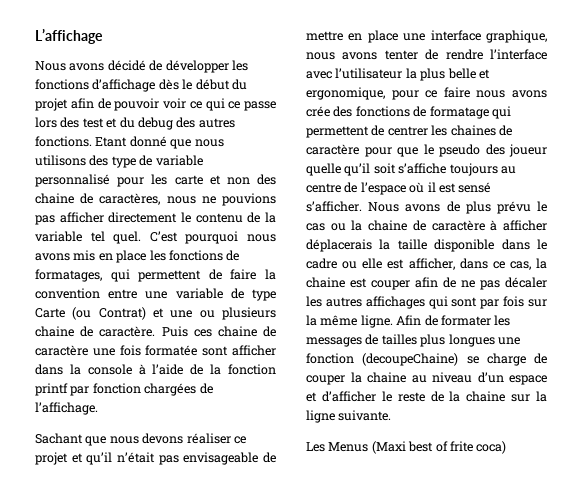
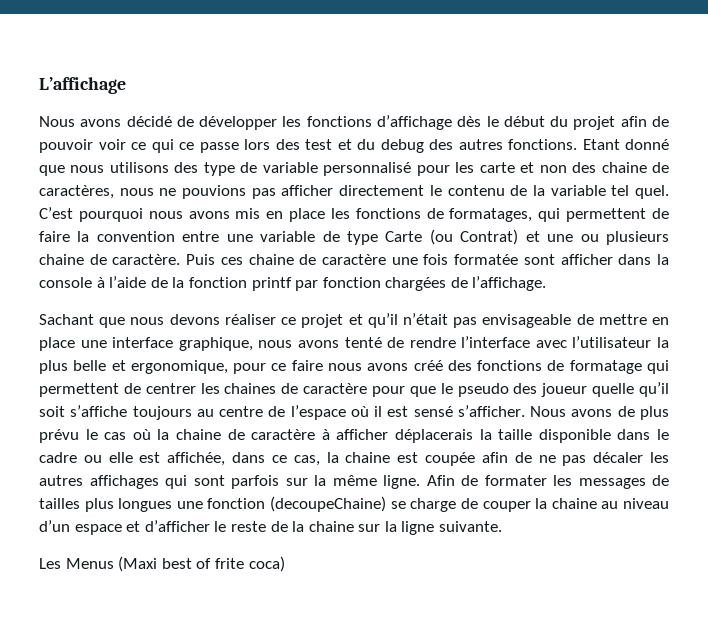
[384,50,418,60] tenter -> [344,337,382,348] tenté
[306,106,330,117] crée -> [413,360,443,371] créé
[330,223,346,231] ou -> [132,429,151,440] où
[408,258,455,270] afficher, -> [167,452,226,466] affichée,
[371,280,410,290] couper -> [425,452,476,466] coupée
[480,296,525,309] par fois -> [231,475,279,489] parfois

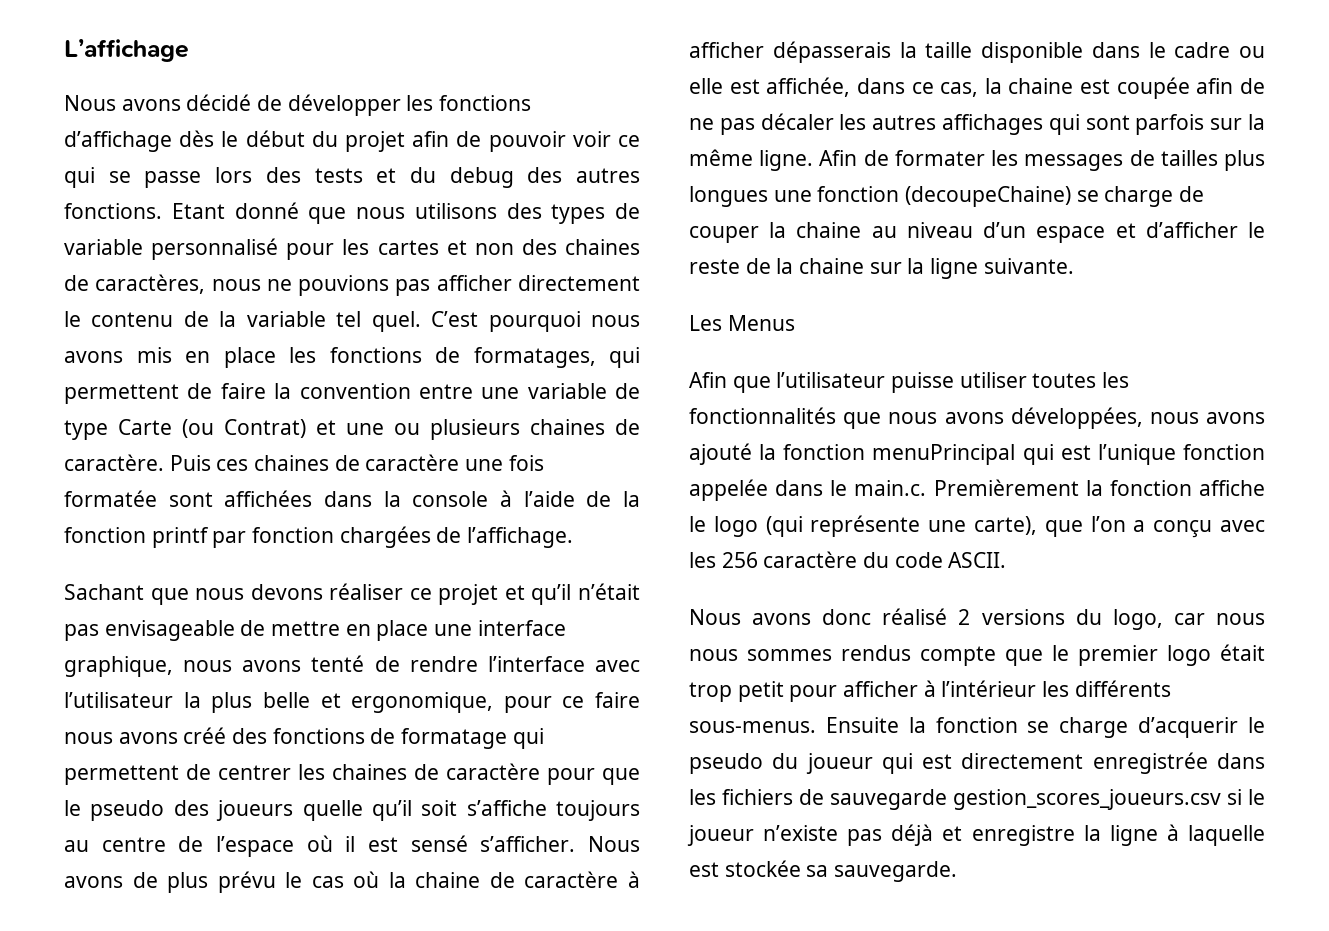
[179,142,194,150] ce -> [108,171,131,183] se
[305,139,332,150] test -> [314,168,363,183] tests
[203,162,235,176] type -> [551,204,606,224] types
[479,162,515,173] carte -> [377,240,439,255] cartes
[601,162,647,173] chaine -> [565,239,640,255] chaines
[39,254,84,265] chaine -> [530,419,605,435] chaines
[248,254,294,265] chaine -> [254,455,330,471] chaines
[560,254,613,265] afficher -> [224,490,313,507] affichées
[541,383,588,397] joueur -> [216,800,294,821] joueurs
[395,429,473,443] déplacerais -> [772,41,891,63] dépasserais
[118,556,285,572] (Maxi best of frite coca) -> [689,372,1130,393] [689,407,1265,429] [689,443,1265,465] [689,479,1265,501] [689,515,1265,538] [689,551,1007,568] [689,608,1265,630] [689,644,1265,666] [689,680,1171,702] [689,717,1265,738] [689,752,1265,774] [689,789,1265,810] [687,824,1265,846] [689,860,958,882] // Afin que l’utilisateur puisse utiliser toutes les fonctionnalités que nous avons développées, nous avons ajouté la fonction menuPrincipal qui est l’unique fonction appelée dans le main.c. Premièrement la fonction affiche le logo (qui représente une carte), que l’on a conçu avec les 256 caractère du code ASCII. // Nous avons donc réalisé 2 versions du logo, car nous nous sommes rendus compte que le premier logo était trop petit pour afficher à l’intérieur les différents sous-menus. Ensuite la fonction se charge d’acquerir le pseudo du joueur qui est directement enregistrée dans les fichiers de sauvegarde gestion_scores_joueurs.csv si le joueur n’existe pas déjà et enregistre la ligne à laquelle est stockée sa sauvegarde.

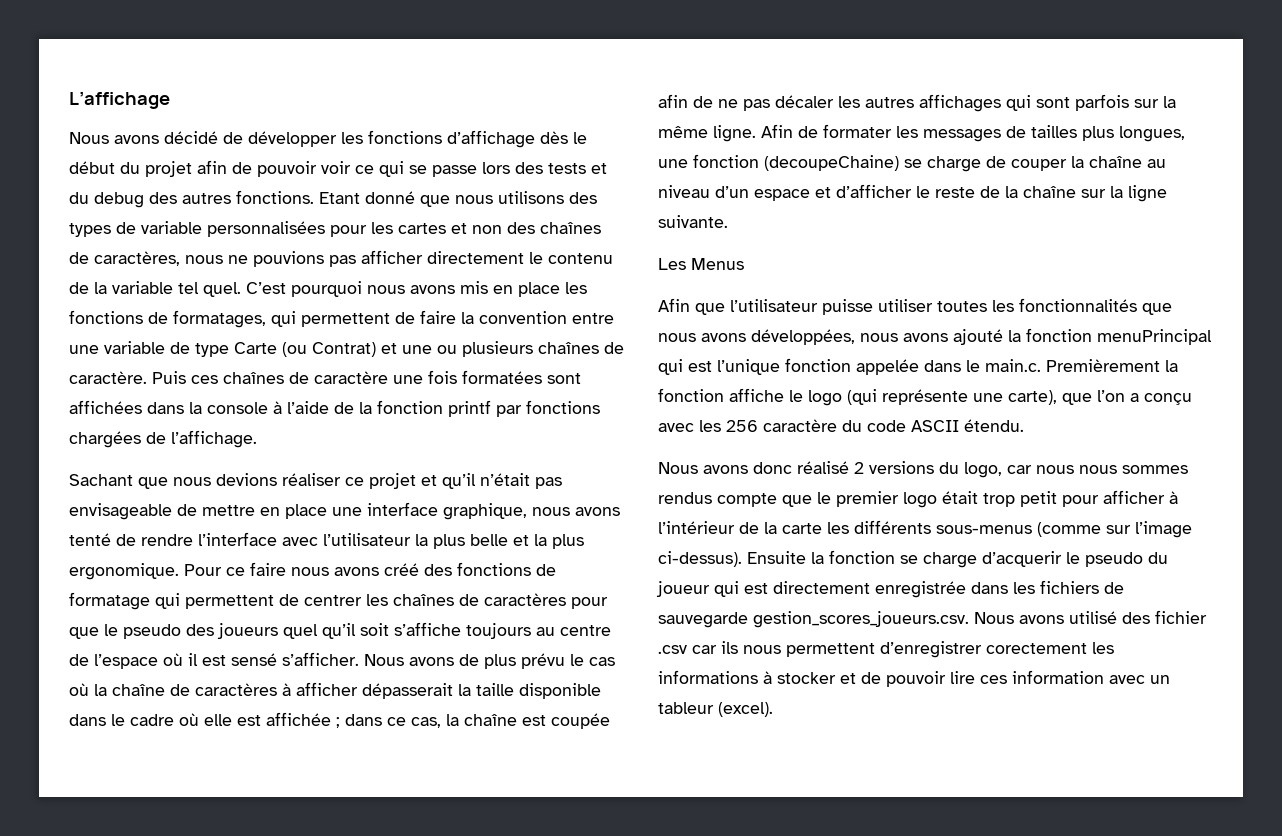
[151,238,279,260] personnalisé -> [207,221,325,237] personnalisées
[565,239,640,255] chaines -> [540,222,601,234] chaînes
[530,419,605,435] chaines -> [538,342,599,354] chaînes
[254,455,330,471] chaines -> [223,372,284,384] chaînes
[64,490,157,507] formatée -> [462,370,542,384] formatées
[252,527,335,543] fonction -> [526,400,600,414] fonctions
[250,584,323,600] devons -> [216,473,277,486] devions
[351,692,552,713] ergonomique, pour -> [534,534,584,549] [69,563,222,580] la plus ergonomique. Pour
[332,763,540,780] chaines de caractère -> [393,593,566,606] chaînes de caractères
[302,800,363,821] quelle -> [283,624,318,639] quel
[415,871,619,888] chaine de caractère -> [112,683,277,696] chaîne de caractères
[772,41,891,63] dépasserais -> [362,683,453,699] dépasserait
[1239,46,1265,58] ou -> [179,713,199,726] où
[766,77,851,97] affichée, -> [266,712,340,728] affichée ;
[1008,78,1074,94] chaine -> [464,714,517,726] chaîne
[689,186,768,207] longues -> [1119,126,1185,142] longues,
[796,222,862,238] chaine -> [1089,156,1142,168] chaîne
[799,258,865,274] chaine -> [1023,186,1076,198] chaîne
[948,552,1007,568] ASCII. -> [911,419,1024,432] ASCII étendu.
[1042,680,1171,697] [689,721,816,733] les différents sous-menus. -> [739,520,1192,538] [658,551,742,567] de la carte les différents sous-menus (comme sur l’image ci-dessus).
[953,789,1265,810] [687,824,1265,846] [689,860,958,882] gestion_scores_joueurs.csv si le joueur n’existe pas déjà et enregistre la ligne à laquelle est stockée sa sauvegarde. -> [753,610,1207,628] [658,641,1114,658] [658,670,1170,687] [658,702,773,717] gestion_scores_joueurs.csv. Nous avons utilisé des fichier .csv car ils nous permettent d’enregistrer corectement les informations à stocker et de pouvoir lire ces information avec un tableur (excel).

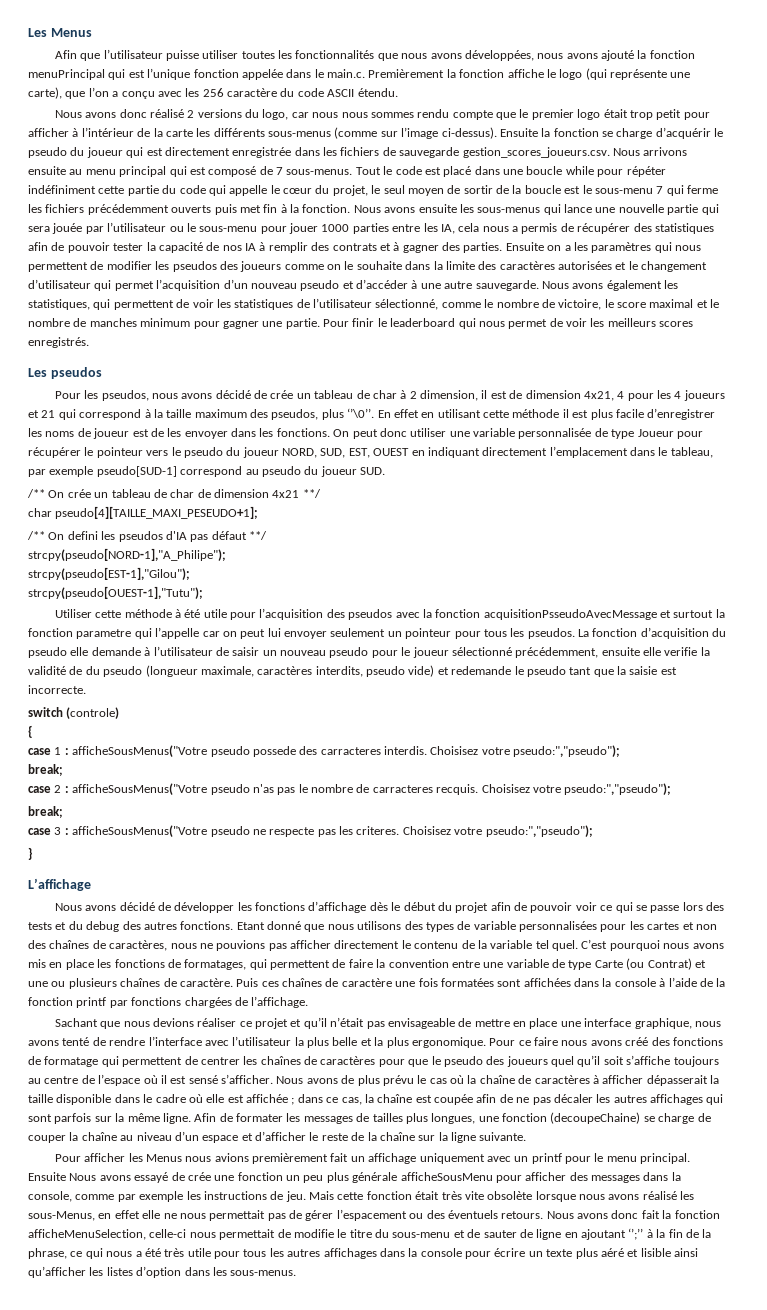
(69, 100) none -> [28,28,92,37] [54,49,695,61] [28,68,691,80] [28,87,398,99] [54,109,710,120] [28,127,724,139] [28,147,688,158] [28,166,666,177] [28,185,718,196] [28,204,719,215] [28,222,714,234] [28,242,701,253] [28,261,708,272] [28,279,678,291] [28,298,720,310] [28,318,694,329] [28,337,89,348] [28,367,102,379] [54,390,725,401] [28,408,716,420] [28,428,703,439] [28,446,713,458] [28,466,385,477] [27,489,321,498] [28,506,259,519] [27,531,267,542] [28,548,226,561] [28,567,190,580] [28,586,203,599] [54,608,725,620] [28,627,727,639] [28,646,710,658] [28,665,677,677] [28,685,86,694] [28,707,120,719] [28,725,32,738] [28,745,621,757] [28,764,63,776] [28,783,672,795] [28,806,63,818] [28,825,593,837] [28,847,32,860] Les Menus // Afin que l’utilisateur puisse utiliser toutes les fonctionnalités que nous avons développées, nous avons ajouté la fonction menuPrincipal qui est l’unique fonction appelée dans le main.c. Premièrement la fonction affiche le logo (qui représente une carte), que l’on a conçu avec les 256 caractère du code ASCII étendu. // Nous avons donc réalisé 2 versions du logo, car nous nous sommes rendu compte que le premier logo était trop petit pour afficher à l’intérieur de la carte les différents sous-menus (comme sur l’image ci-dessus). Ensuite la fonction se charge d’acquérir le pseudo du joueur qui est directement enregistrée dans les fichiers de sauvegarde gestion_scores_joueurs.csv. Nous arrivons ensuite au menu principal qui est composé de 7 sous-menus. Tout le code est placé dans une boucle while pour répéter indéfiniment cette partie du code qui appelle le cœur du projet, le seul moyen de sortir de la boucle est le sous-menu 7 qui ferme les fichiers précédemment ouverts puis met fin à la fonction. Nous avons ensuite les sous-menus qui lance une nouvelle partie qui sera jouée par l’utilisateur ou le sous-menu pour jouer 1000 parties entre les IA, cela nous a permis de récupérer des statistiques afin de pouvoir tester la capacité de nos IA à remplir des contrats et à gagner des parties. Ensuite on a les paramètres qui nous permettent de modifier les pseudos des joueurs comme on le souhaite dans la limite des caractères autorisées et le changement d’utilisateur qui permet l’acquisition d’un nouveau pseudo et d’accéder à une autre sauvegarde. Nous avons également les statistiques, qui permettent de voir les statistiques de l’utilisateur sélectionné, comme le nombre de victoire, le score maximal et le nombre de manches minimum pour gagner une partie. Pour finir le leaderboard qui nous permet de voir les meilleurs scores enregistrés. // Les pseudos // Pour les pseudos, nous avons décidé de crée un tableau de char à 2 dimension, il est de dimension 4x21, 4 pour les 4 joueurs et 21 qui correspond à la taille maximum des pseudos, plus ‘’\0’’. En effet en utilisant cette méthode il est plus facile d’enregistrer les noms de joueur est de les envoyer dans les fonctions. On peut donc utiliser une variable personnalisée de type Joueur pour récupérer le pointeur vers le pseudo du joueur NORD, SUD, EST, OUEST en indiquant directement l’emplacement dans le tableau, par exemple pseudo[SUD-1] correspond au pseudo du joueur SUD. // /** On crée un tableau de char de dimension 4x21 **/ // char pseudo[4][TAILLE_MAXI_PESEUDO+1]; // /** On defini les pseudos d'IA pas défaut **/ // strcpy(pseudo[NORD-1],"A_Philipe"); // strcpy(pseudo[EST-1],"Gilou"); // strcpy(pseudo[OUEST-1],"Tutu"); // Utiliser cette méthode à été utile pour l’acquisition des pseudos avec la fonction acquisitionPsseudoAvecMessage et surtout la fonction parametre qui l’appelle car on peut lui envoyer seulement un pointeur pour tous les pseudos. La fonction d’acquisition du pseudo elle demande à l’utilisateur de saisir un nouveau pseudo pour le joueur sélectionné précédemment, ensuite elle verifie la validité de du pseudo (longueur maximale, caractères interdits, pseudo vide) et redemande le pseudo tant que la saisie est incorrecte. // switch (controle) // { // case 1 : afficheSousMenus("Votre pseudo possede des carracteres interdis. Choisisez votre pseudo:","pseudo"); // break; // case 2 : afficheSousMenus("Votre pseudo n'as pas le nombre de carracteres recquis. Choisisez votre pseudo:","pseudo"); // break; // case 3 : afficheSousMenus("Votre pseudo ne respecte pas les criteres. Choisisez votre pseudo:","pseudo"); // } //
[658,258,744,270] [658,298,1172,315] [658,328,1212,345] [658,358,1178,375] [658,388,1192,406] [658,419,1024,432] [658,461,1188,478] [658,490,1178,508] [658,520,1192,538] [658,550,1168,568] [656,580,1124,598] [658,610,1207,628] [658,641,1114,658] [658,670,1170,687] [658,702,773,717] Les Menus // Afin que l’utilisateur puisse utiliser toutes les fonctionnalités que nous avons développées, nous avons ajouté la fonction menuPrincipal qui est l’unique fonction appelée dans le main.c. Premièrement la fonction affiche le logo (qui représente une carte), que l’on a conçu avec les 256 caractère du code ASCII étendu. // Nous avons donc réalisé 2 versions du logo, car nous nous sommes rendus compte que le premier logo était trop petit pour afficher à l’intérieur de la carte les différents sous-menus (comme sur l’image ci-dessus). Ensuite la fonction se charge d’acquerir le pseudo du joueur qui est directement enregistrée dans les fichiers de sauvegarde gestion_scores_joueurs.csv. Nous avons utilisé des fichier .csv car ils nous permettent d’enregistrer corectement les informations à stocker et de pouvoir lire ces information avec un tableur (excel). -> [54,1153,691,1164] [28,1172,681,1183] [28,1191,695,1202] [28,1209,720,1221] [28,1228,712,1240] [28,1248,698,1259] [28,1266,297,1278] Pour afficher les Menus nous avions premièrement fait un affichage uniquement avec un printf pour le menu principal. Ensuite Nous avons essayé de crée une fonction un peu plus générale afficheSousMenu pour afficher des messages dans la console, comme par exemple les instructions de jeu. Mais cette fonction était très vite obsolète lorsque nous avons réalisé les sous-Menus, en effet elle ne nous permettait pas de gérer l’espacement ou des éventuels retours. Nous avons donc fait la fonction afficheMenuSelection, celle-ci nous permettait de modifie le titre du sous-menu et de sauter de ligne en ajoutant ‘’;’’ à la fin de la phrase, ce qui nous a été très utile pour tous les autres affichages dans la console pour écrire un texte plus aéré et lisible ainsi qu’afficher les listes d’option dans les sous-menus.

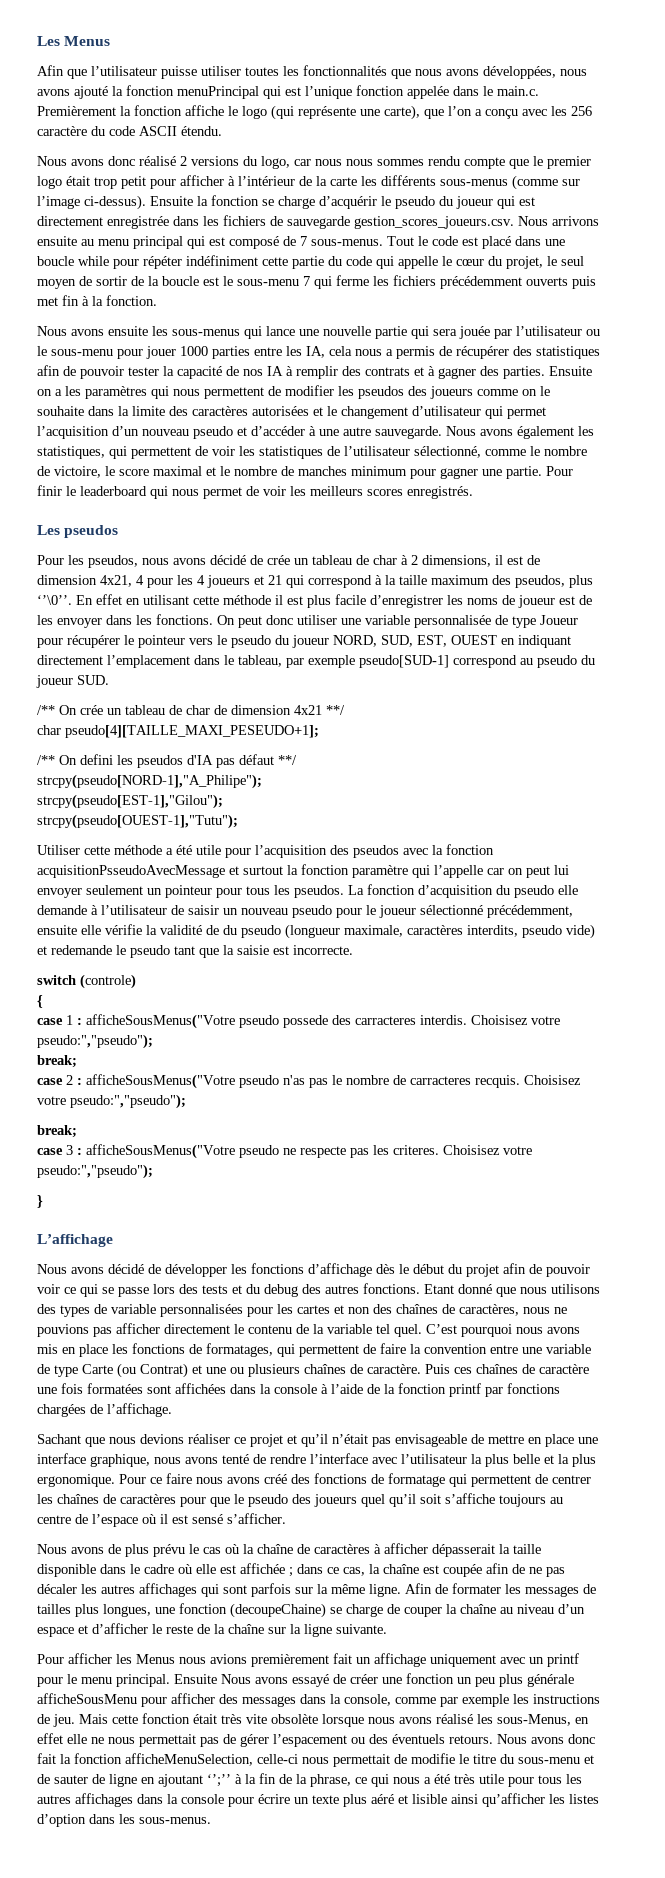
(351, 208) none -> (157, 300) //
[420,390,479,401] dimension, -> [422,555,491,567] dimensions,
[174,609,181,618] à -> [166,848,173,855] a
[76,629,132,639] parametre -> [352,865,408,878] paramètre
[664,647,698,656] verifie -> [105,924,142,935] vérifie
(273, 1079) none -> (286, 1518) //
[187,1172,211,1181] crée -> [350,1674,378,1684] créer

